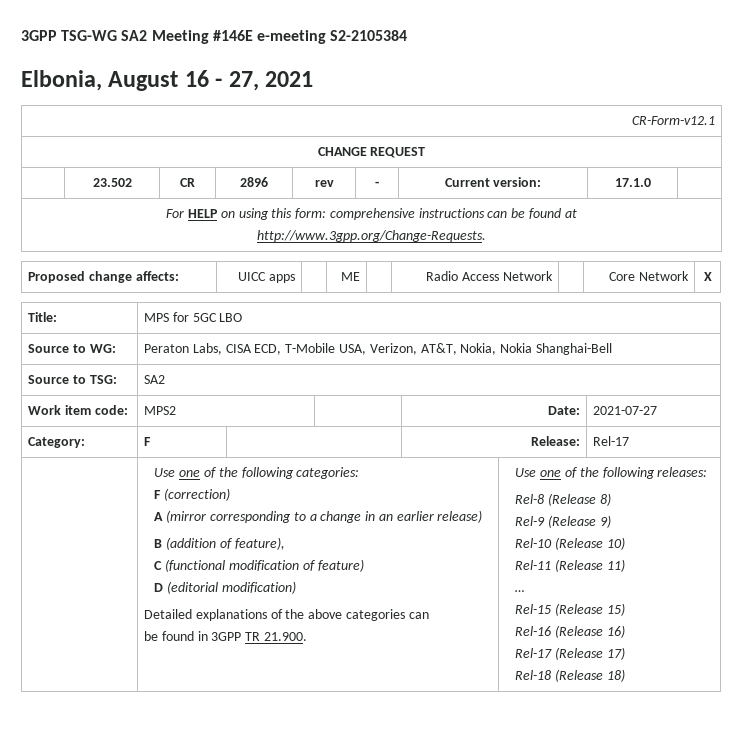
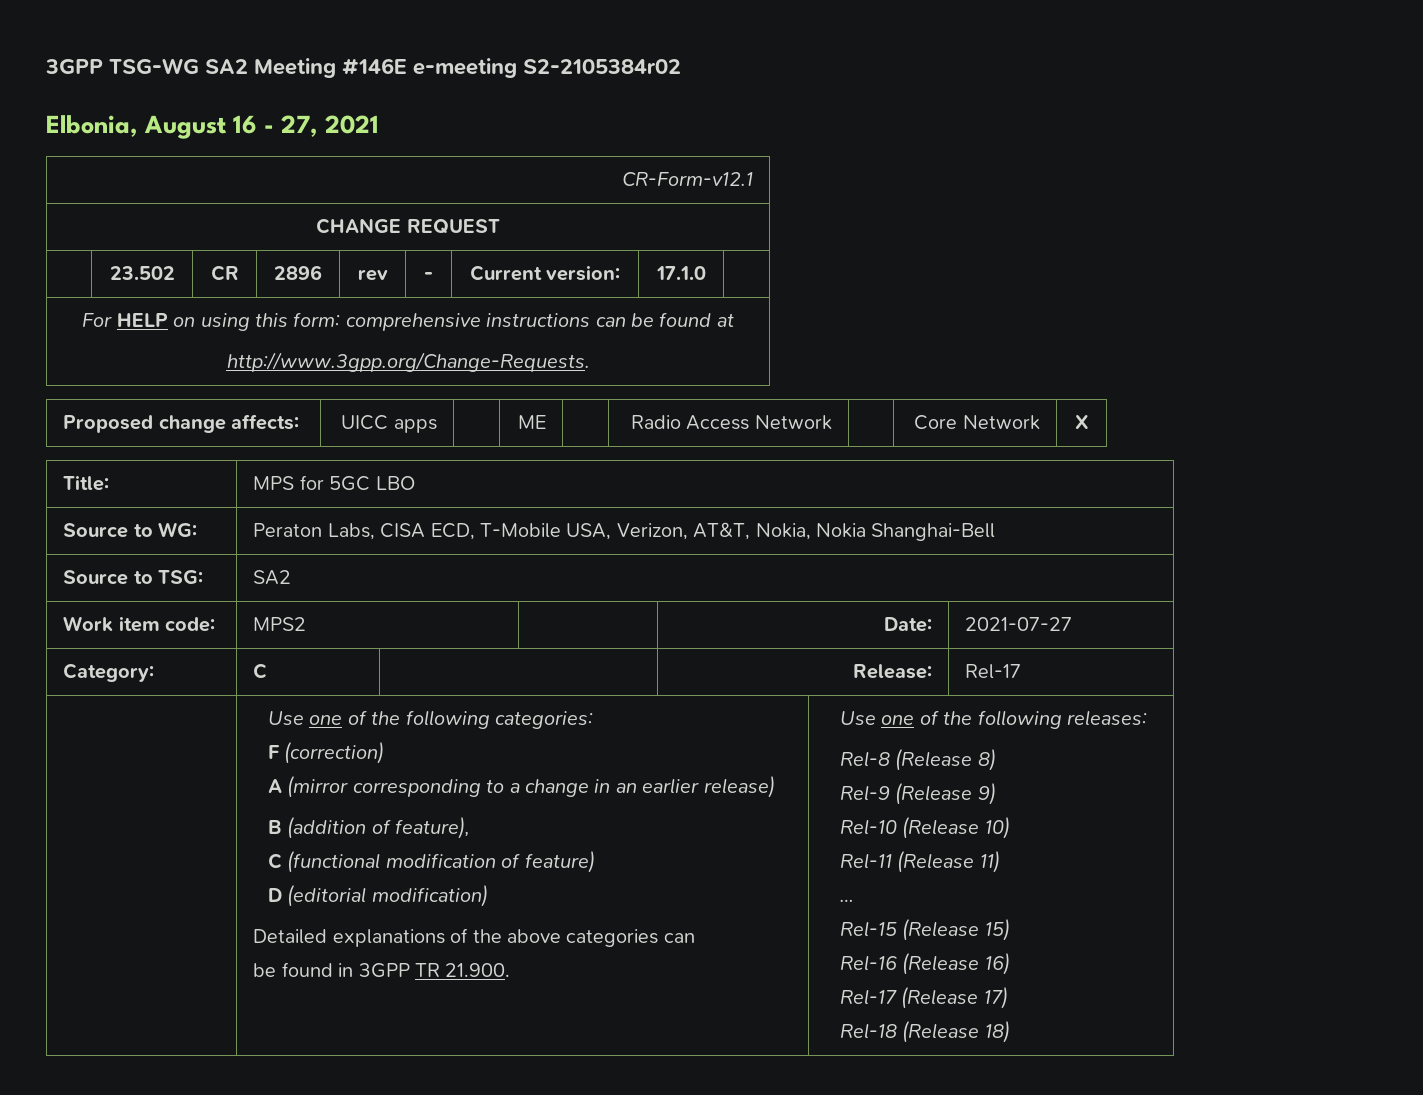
[330,30,408,41] S2-2105384 -> [523,59,681,74] S2-2105384r02
[144,437,152,446] F -> [253,663,268,679] C

